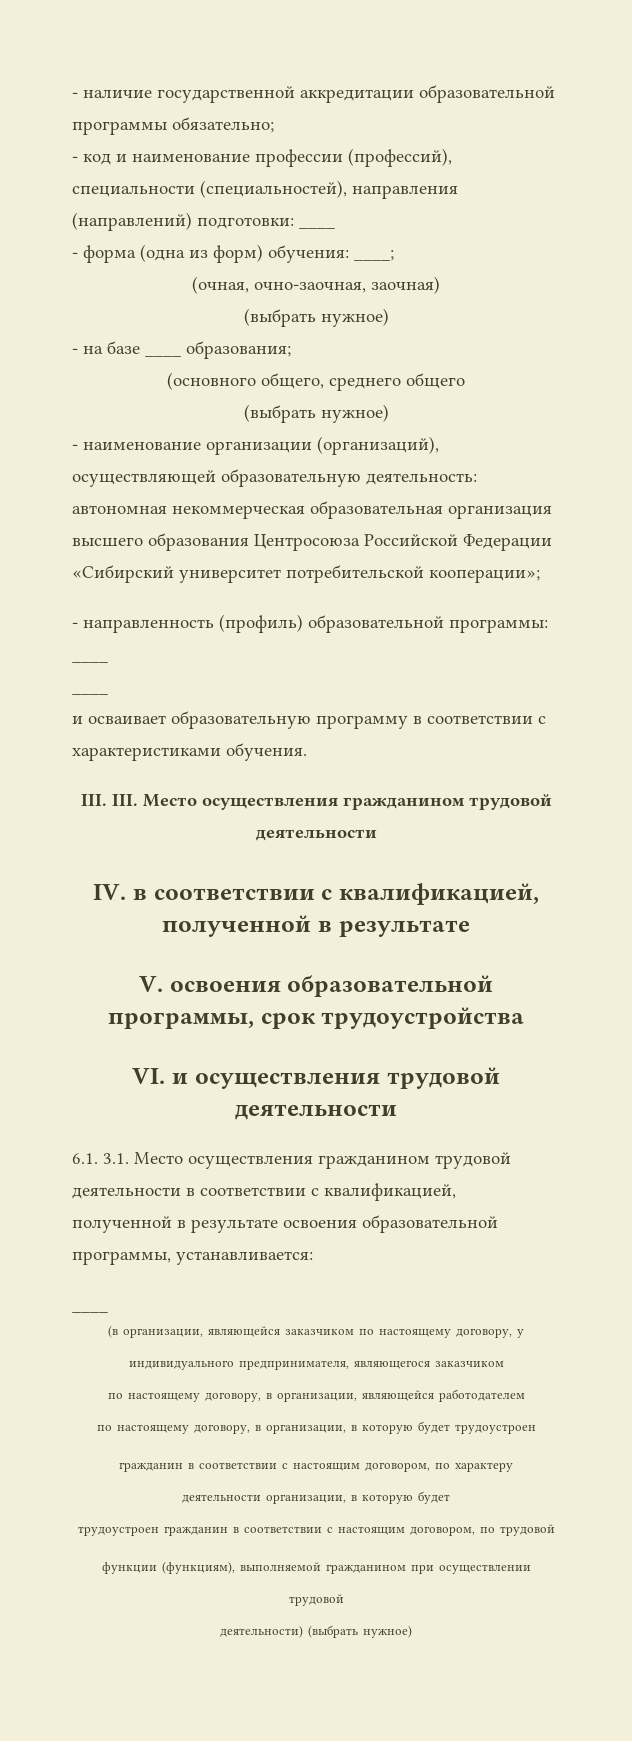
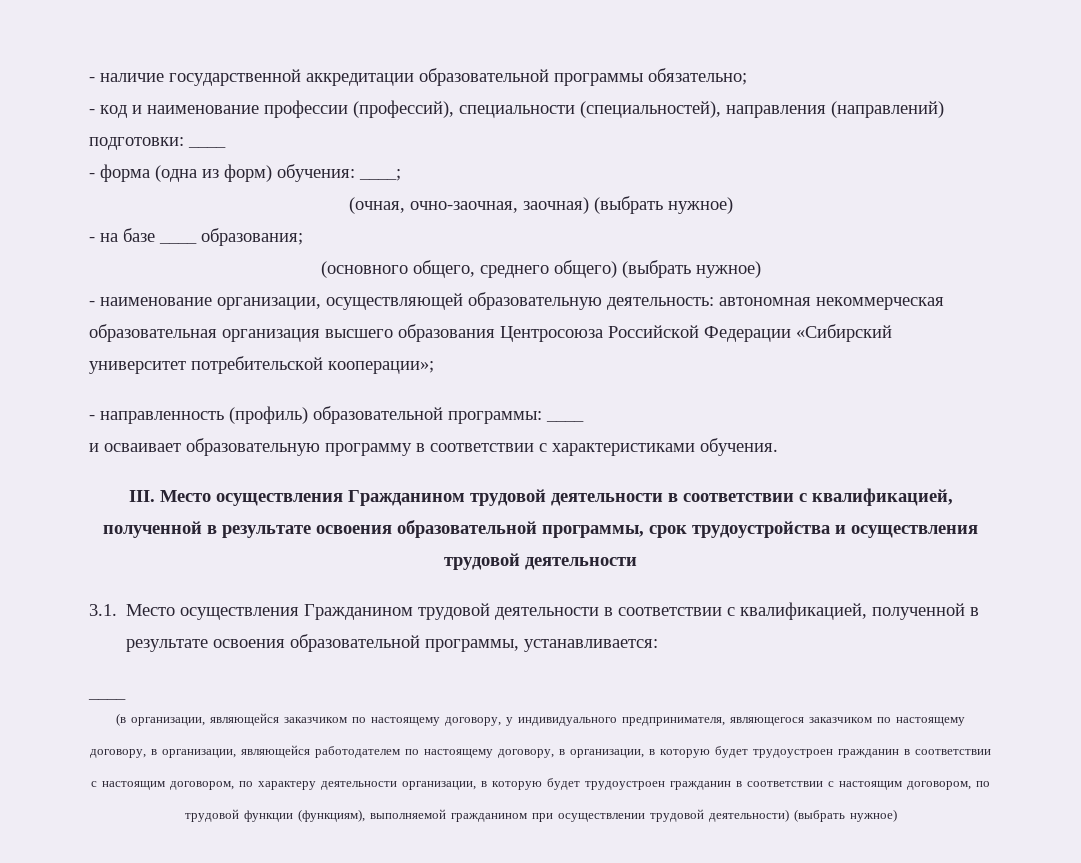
(440, 285) // -> (589, 205) none
[406,373,465,389] общего // -> [553,260,617,278] общего)
[206,436,439,455] организации (организаций), -> [217,297,321,310] организации,
[72,692,108,695] // ____ -> (584, 421) none
[111,794,552,810] [255,829,377,841] [93,883,539,905] [162,915,470,937] [138,976,163,992] III. Место осуществления гражданином трудовой деятельности // IV. в соответствии с квалификацией, полученной в результате // V. -> [159,488,953,506] [103,521,311,538] Место осуществления Гражданином трудовой деятельности в соответствии с квалификацией, полученной в результате
[132,1068,166,1084] // VI. -> (830, 529) none
[72,1153,98,1164] 6.1. -> (637, 563) none
[318,1155,430,1169] гражданином -> [304,604,414,620] Гражданином
(504, 1364) // -> (872, 720) none
(525, 1395) // -> (400, 752) none
(536, 1429) // -> (833, 753) none
(513, 1467) // -> (316, 785) none
(450, 1497) // -> (580, 784) none
(555, 1530) // -> (239, 815) none
(344, 1600) // -> (704, 815) none

